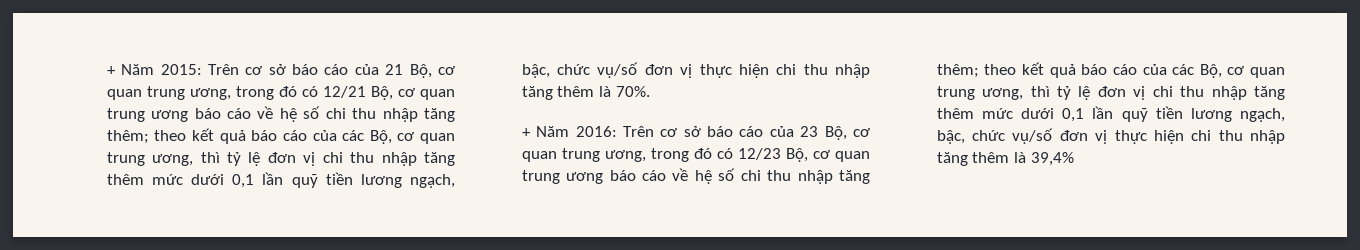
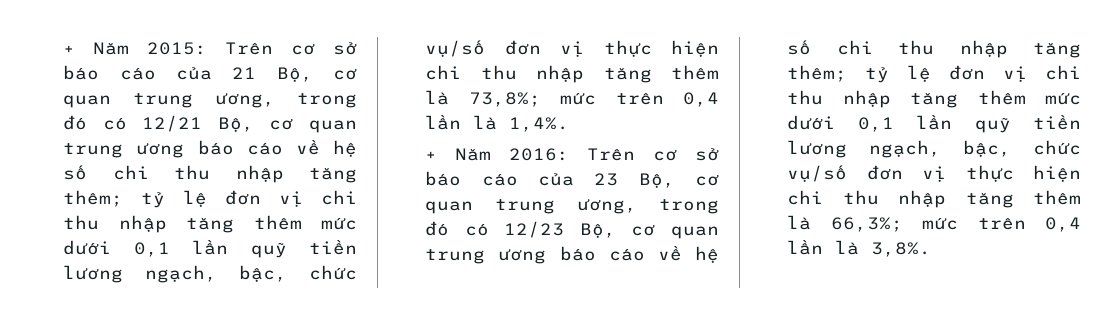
[154,128,455,144] [106,152,220,166] theo kết quả báo cáo của các Bộ, cơ quan trung ương, thì -> (124, 198) none
[615,86,650,97] 70%. -> [468,92,719,107] [425,115,570,132] 73,8%; mức trên 0,4 lần là 1,4%.
[984,62,1285,78] [936,86,1050,100] theo kết quả báo cáo của các Bộ, cơ quan trung ương, thì -> (848, 73) none
[1030,152,1074,166] 39,4% -> [830,217,1081,232] [787,240,932,257] 66,3%; mức trên 0,4 lần là 3,8%.

